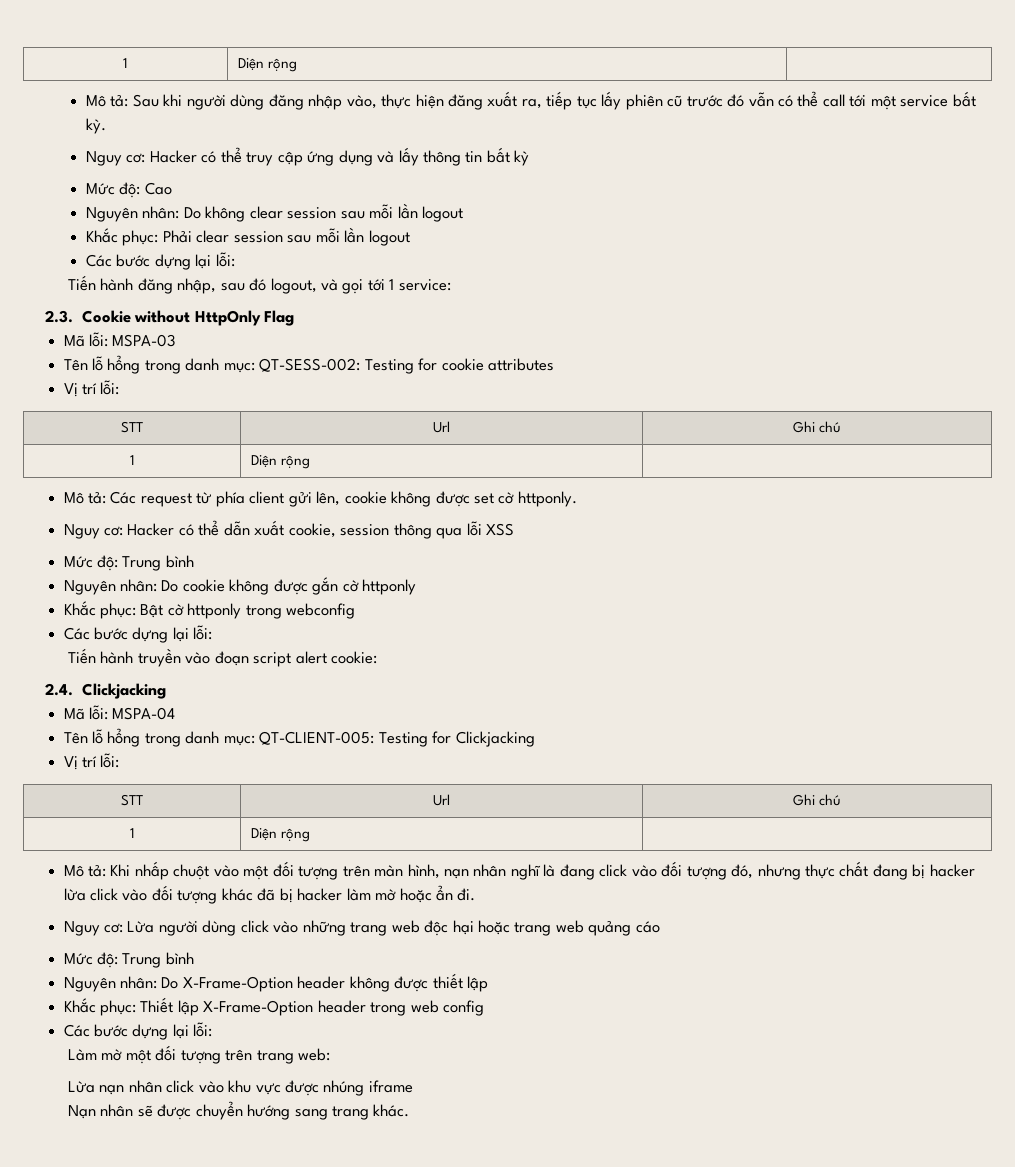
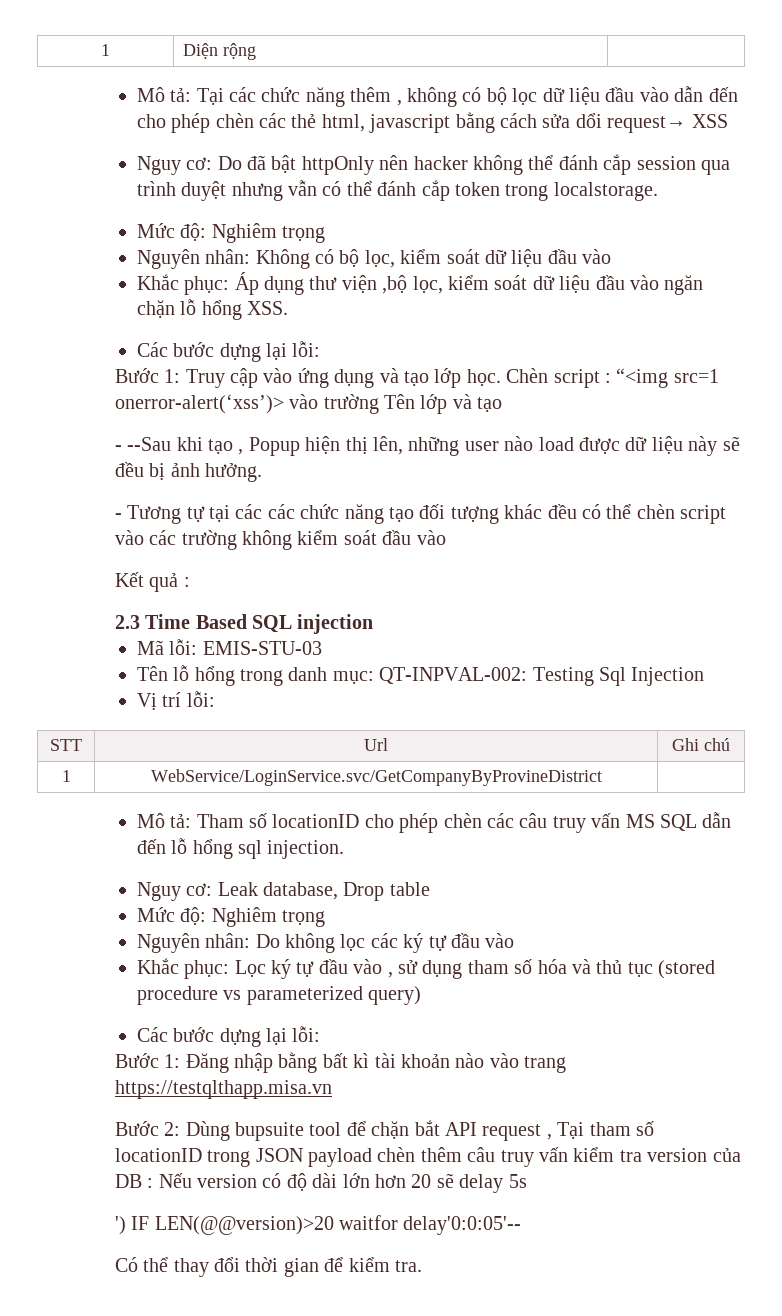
[123,58,128,68] [238,58,298,72] [85,91,976,110] [85,118,106,134] [85,147,530,166] [85,182,172,198] [85,203,464,222] [85,227,410,246] [85,252,235,270] [67,275,451,294] [45,310,295,326] [63,332,177,347] [63,355,555,374] [63,380,120,397] [121,421,143,433] [433,421,450,433] [792,421,842,433] [129,455,135,465] [251,455,311,469] [63,491,577,507] [63,520,515,539] [63,555,194,571] [63,577,417,595] [63,601,356,619] [63,625,213,643] [67,648,378,667] [45,683,166,699] [63,705,176,720] [63,728,535,747] [63,753,120,770] [121,794,143,806] [433,794,450,806] [792,794,842,806] [129,828,135,838] [251,828,311,842] [63,861,975,880] [63,885,476,904] [63,920,660,936] [63,952,194,968] [63,973,489,992] [63,997,485,1016] [63,1022,213,1040] [67,1045,331,1064] [67,1080,413,1096] [67,1101,410,1120] 1 | Diện rộng | // Mô tả: Sau khi người dùng đăng nhập vào, thực hiện đăng xuất ra, tiếp tục lấy phiên cũ trước đó vẫn có thể call tới một service bất kỳ. // Nguy cơ: Hacker có thể truy cập ứng dụng và lấy thông tin bất kỳ // Mức độ: Cao // Nguyên nhân: Do không clear session sau mỗi lần logout // Khắc phục: Phải clear session sau mỗi lần logout // Các bước dựng lại lỗi: // Tiến hành đăng nhập, sau đó logout, và gọi tới 1 service: // 2.3. Cookie without HttpOnly Flag // Mã lỗi: MSPA-03 // Tên lỗ hổng trong danh mục: QT-SESS-002: Testing for cookie attributes // Vị trí lỗi: // STT | Url | Ghi chú // 1 | Diện rộng | // Mô tả: Các request từ phía client gửi lên, cookie không được set cờ httponly. // Nguy cơ: Hacker có thể dẫn xuất cookie, session thông qua lỗi XSS // Mức độ: Trung bình // Nguyên nhân: Do cookie không được gắn cờ httponly // Khắc phục: Bật cờ httponly trong webconfig // Các bước dựng lại lỗi: // Tiến hành truyền vào đoạn script alert cookie: // 2.4. Clickjacking // Mã lỗi: MSPA-04 // Tên lỗ hổng trong danh mục: QT-CLIENT-005: Testing for Clickjacking // Vị trí lỗi: // STT | Url | Ghi chú // 1 | Diện rộng | // Mô tả: Khi nhấp chuột vào một đối tượng trên màn hình, nạn nhân nghĩ là đang click vào đối tượng đó, nhưng thực chất đang bị hacker lừa click vào đối tượng khác đã bị hacker làm mờ hoặc ẩn đi. // Nguy cơ: Lừa người dùng click vào những trang web độc hại hoặc trang web quảng cáo // Mức độ: Trung bình // Nguyên nhân: Do X-Frame-Option header không được thiết lập // Khắc phục: Thiết lập X-Frame-Option header trong web config // Các bước dựng lại lỗi: // Làm mờ một đối tượng trên trang web: // Lừa nạn nhân click vào khu vực được nhúng iframe // Nạn nhân sẽ được chuyển hướng sang trang khác. -> [101,44,110,56] [182,43,256,60] [136,86,738,107] [136,112,728,133] [136,154,731,175] [136,180,658,201] [136,223,326,243] [136,249,612,269] [136,272,704,295] [136,299,289,320] [136,341,321,362] [114,368,719,388] [114,394,503,414] [114,436,740,456] [114,462,263,482] [114,504,727,524] [114,530,446,550] [114,572,190,592] [114,614,374,634] [136,639,322,655] [136,665,705,686] [136,691,215,710] [50,739,82,751] [364,738,388,751] [672,738,730,751] [61,770,71,782] [150,769,602,786] [136,812,732,833] [136,838,345,859] [136,882,430,901] [136,907,326,927] [136,933,515,953] [136,958,716,979] [136,986,422,1005] [136,1026,321,1047] [114,1052,567,1073] [114,1080,332,1099] [114,1120,655,1141] [114,1147,741,1167] [114,1173,527,1193] [114,1215,522,1235] [114,1257,423,1277] 1 | Diện rộng | // Mô tả: Tại các chức năng thêm , không có bộ lọc dữ liệu đầu vào dẫn đến cho phép chèn các thẻ html, javascript bằng cách sửa dổi request→ XSS // Nguy cơ: Do đã bật httpOnly nên hacker không thể đánh cắp session qua trình duyệt nhưng vẫn có thể đánh cắp token trong localstorage. // Mức độ: Nghiêm trọng // Nguyên nhân: Không có bộ lọc, kiểm soát dữ liệu đầu vào // Khắc phục: Áp dụng thư viện ,bộ lọc, kiểm soát dữ liệu đầu vào ngăn chặn lỗ hổng XSS. // Các bước dựng lại lỗi: // Bước 1: Truy cập vào ứng dụng và tạo lớp học. Chèn script : “<img src=1 onerror-alert(‘xss’)> vào trường Tên lớp và tạo // - --Sau khi tạo , Popup hiện thị lên, những user nào load được dữ liệu này sẽ đều bị ảnh hưởng. // - Tương tự tại các các chức năng tạo đối tượng khác đều có thể chèn script vào các trường không kiểm soát đầu vào // Kết quả : // 2.3 Time Based SQL injection // Mã lỗi: EMIS-STU-03 // Tên lỗ hổng trong danh mục: QT-INPVAL-002: Testing Sql Injection // Vị trí lỗi: // STT | Url | Ghi chú // 1 | WebService/LoginService.svc/GetCompanyByProvineDistrict | // Mô tả: Tham số locationID cho phép chèn các câu truy vấn MS SQL dẫn đến lỗ hổng sql injection. // Nguy cơ: Leak database, Drop table // Mức độ: Nghiêm trọng // Nguyên nhân: Do không lọc các ký tự đầu vào // Khắc phục: Lọc ký tự đầu vào , sử dụng tham số hóa và thủ tục (stored procedure vs parameterized query) // Các bước dựng lại lỗi: // Bước 1: Đăng nhập bằng bất kì tài khoản nào vào trang https://testqlthapp.misa.vn // Bước 2: Dùng bupsuite tool để chặn bắt API request , Tại tham số locationID trong JSON payload chèn thêm câu truy vấn kiểm tra version của DB : Nếu version có độ dài lớn hơn 20 sẽ delay 5s // ') IF LEN(@@version)>20 waitfor delay'0:0:05'-- // Có thể thay đổi thời gian để kiểm tra.

